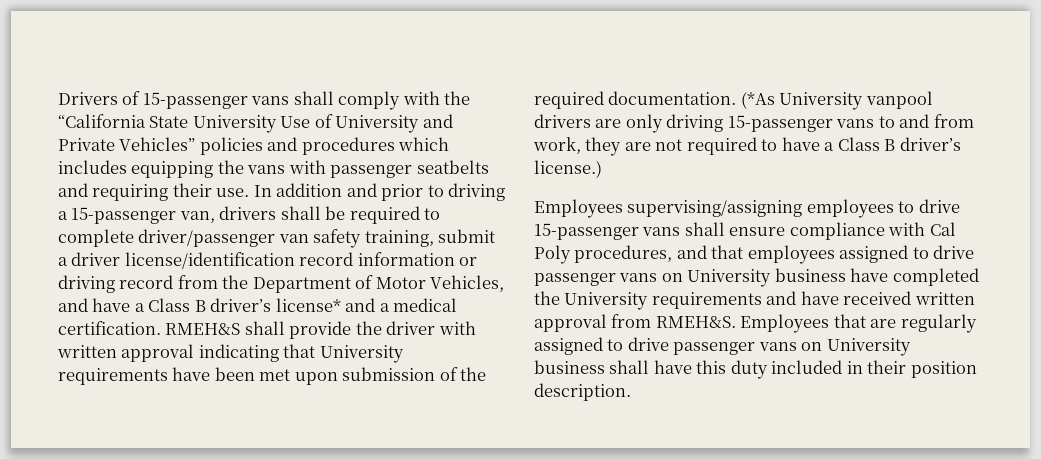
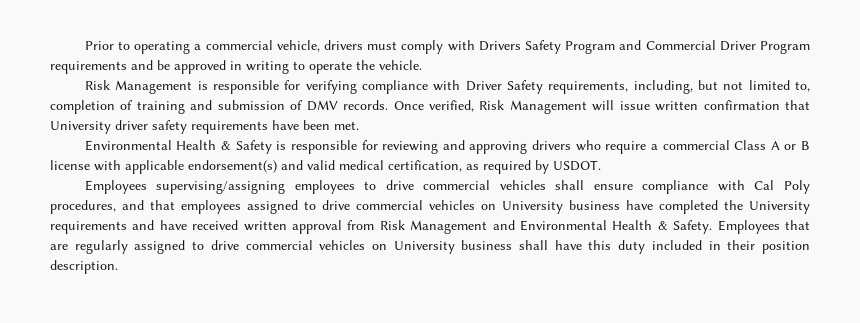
[58,91,471,110] [58,114,453,133] [58,137,450,155] [58,160,489,178] [58,183,506,201] [58,206,441,224] [58,229,496,248] [58,252,478,269] [58,275,505,293] [58,298,458,312] [58,321,476,339] [57,344,404,363] [58,367,487,385] [534,91,933,110] [534,114,974,133] [533,137,961,156] [534,160,602,178] Drivers of 15-passenger vans shall comply with the “California State University Use of University and Private Vehicles” policies and procedures which includes equipping the vans with passenger seatbelts and requiring their use. In addition and prior to driving a 15-passenger van, drivers shall be required to complete driver/passenger van safety training, submit a driver license/identification record information or driving record from the Department of Motor Vehicles, and have a Class B driver’s license* and a medical certification. RMEH&S shall provide the driver with written approval indicating that University requirements have been met upon submission of the required documentation. (*As University vanpool drivers are only driving 15-passenger vans to and from work, they are not required to have a Class B driver’s license.) -> [84,40,811,54] [50,60,422,74] [84,80,810,94] [50,100,810,114] [50,120,359,134] [84,140,810,154] [50,160,601,174] Prior to operating a commercial vehicle, drivers must comply with Drivers Safety Program and Commercial Driver Program requirements and be approved in writing to operate the vehicle. // Risk Management is responsible for verifying compliance with Driver Safety requirements, including, but not limited to, completion of training and submission of DMV records. Once verified, Risk Management will issue written confirmation that University driver safety requirements have been met. // Environmental Health & Safety is responsible for reviewing and approving drivers who require a commercial Class A or B license with applicable endorsement(s) and valid medical certification, as required by USDOT.
[534,223,681,240] 15-passenger vans -> [423,180,546,190] commercial vehicles
[534,273,658,286] passenger vans -> [356,200,475,210] commercial vehicles
[655,316,736,328] RMEH&S. -> [379,220,713,234] Risk Management and Environmental Health & Safety.
[673,342,797,355] passenger vans -> [245,240,366,250] commercial vehicles

